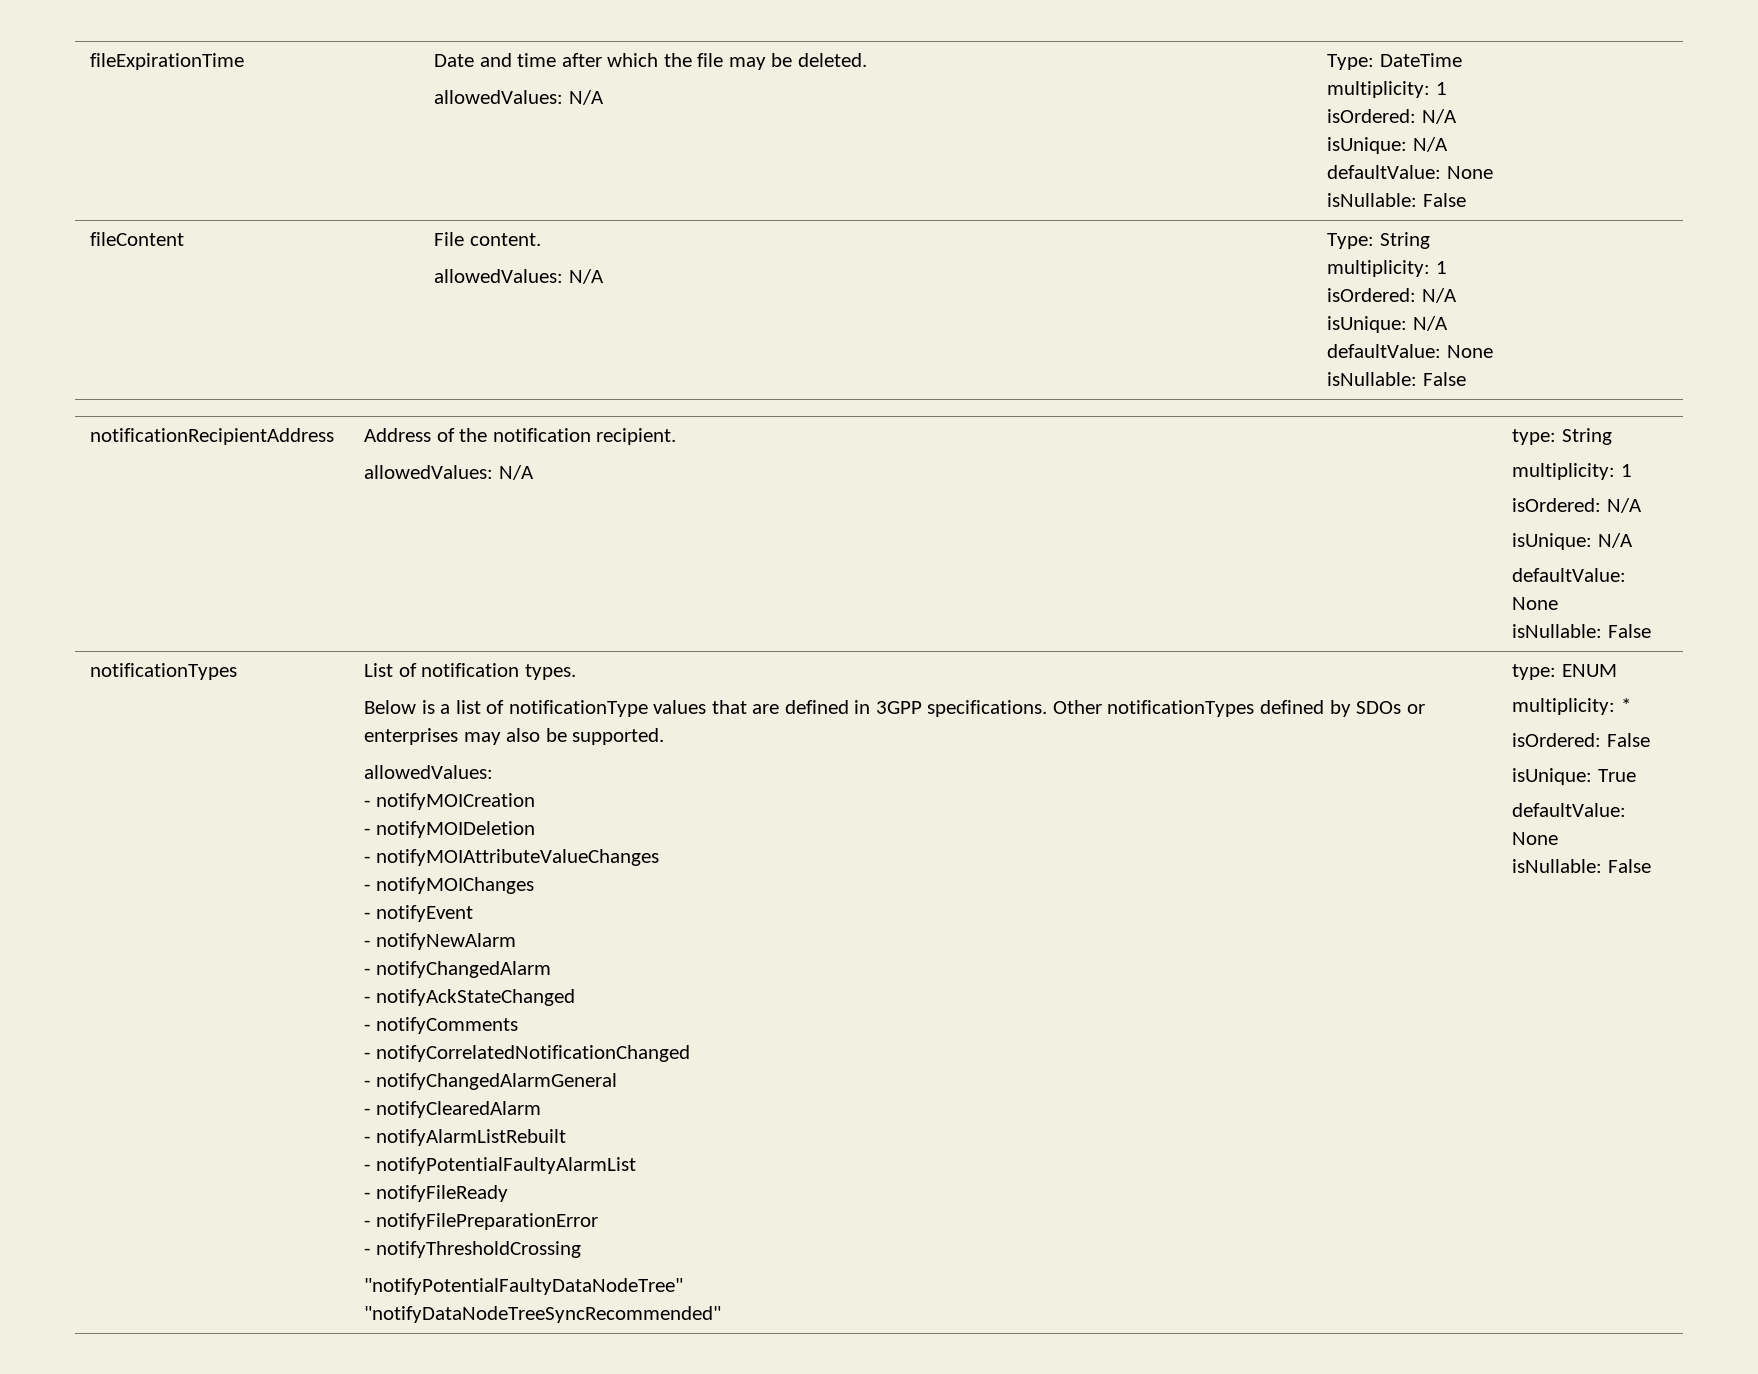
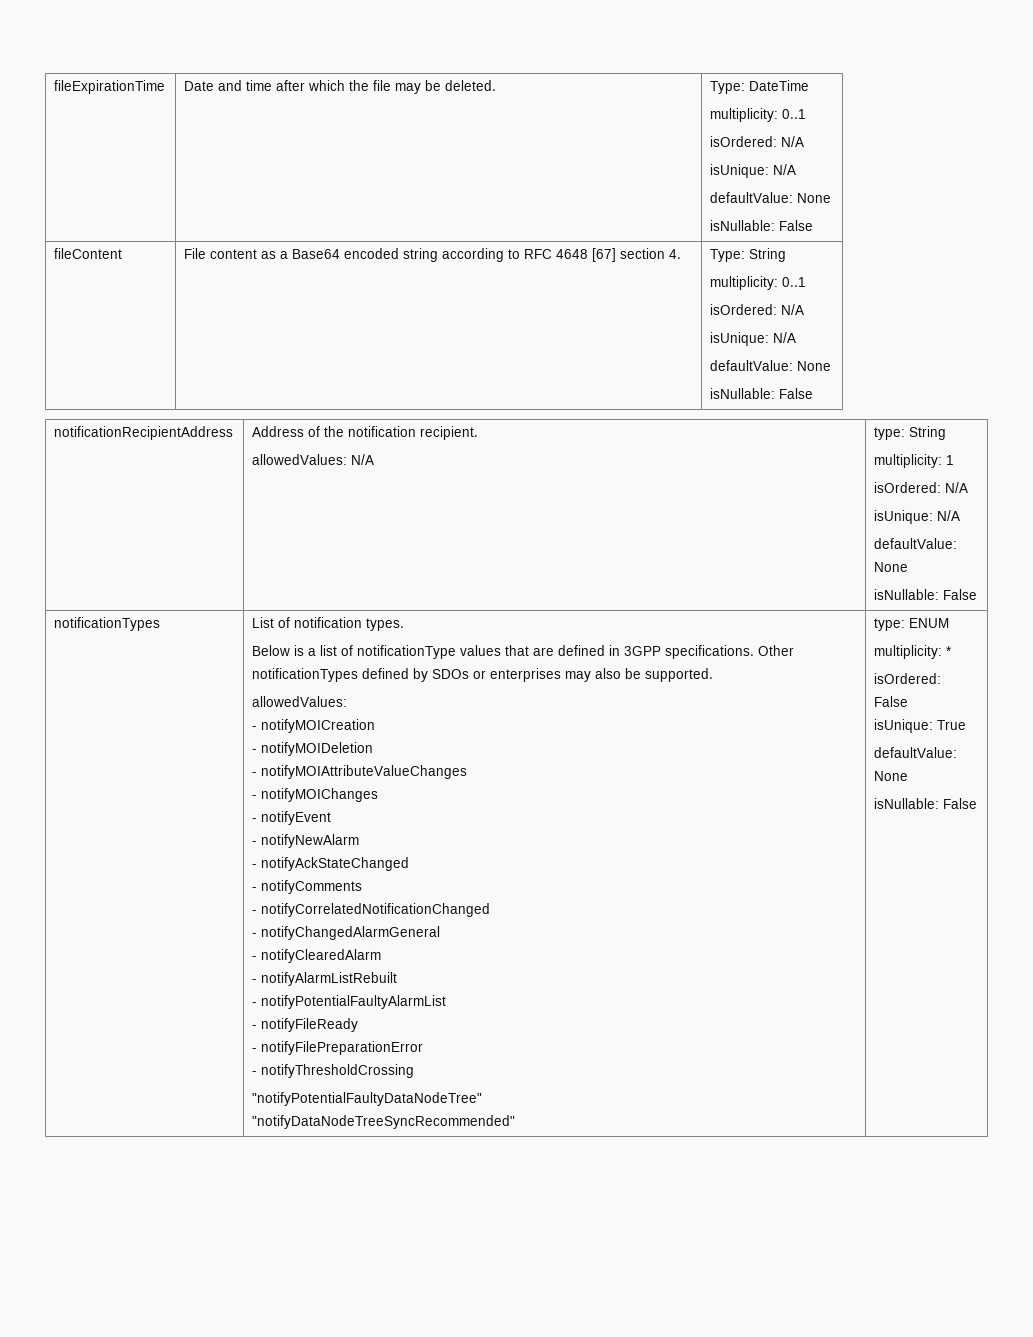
[433,90,604,105] // allowedValues: N/A -> (497, 85) none
[1435,82,1447,95] 1 -> [782,109,807,119] 0..1
[469,233,541,246] [433,269,604,284] content. // allowedValues: N/A -> [210,248,682,262] content as a Base64 encoded string according to RFC 4648 [67] section 4.
[1435,261,1447,274] 1 -> [782,277,807,287] 0..1
[363,961,551,978] // - notifyChangedAlarm -> (360, 841) none

